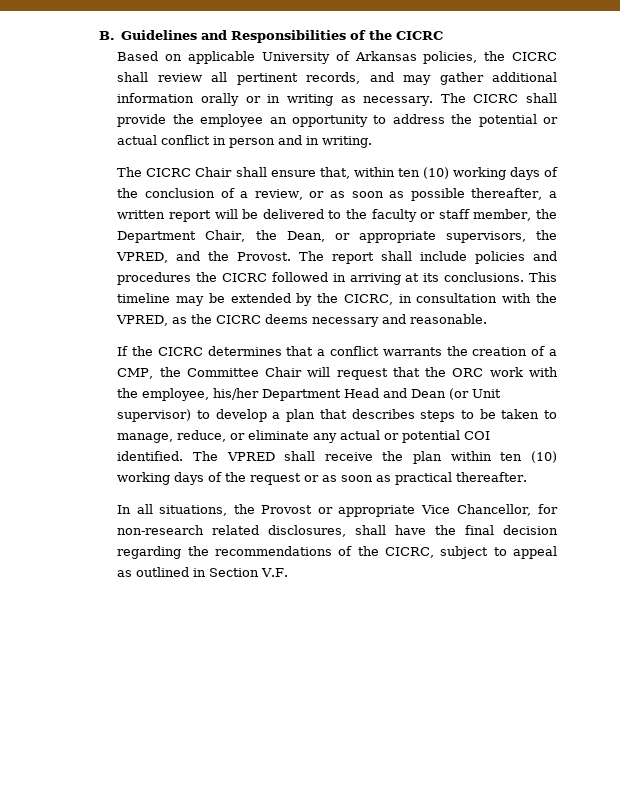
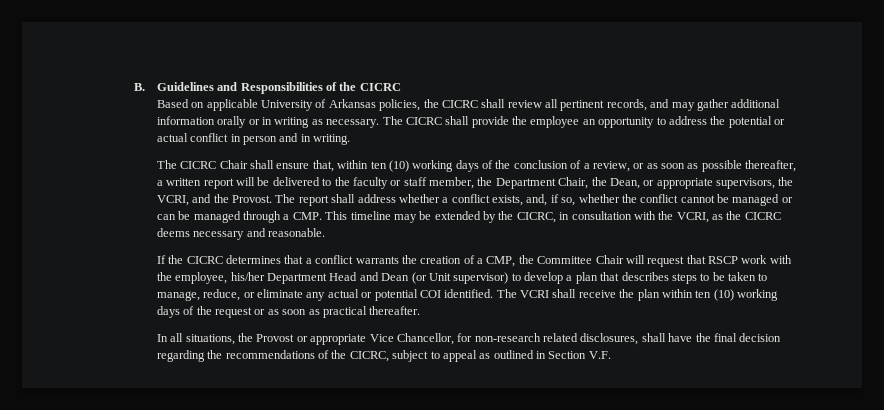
[116,252,169,263] VPRED, -> [156,195,189,206] VCRI,
[420,251,557,264] [117,272,525,285] include policies and procedures the CICRC followed in arriving at its conclusions. -> [357,194,793,206] [156,211,322,223] address whether a conflict exists, and, if so, whether the conflict cannot be managed or can be managed through a CMP.
[116,315,169,326] VPRED, -> [676,212,709,223] VCRI,
[425,367,484,377] the ORC -> [708,256,739,264] RSCP
[226,452,275,461] VPRED -> [520,290,550,298] VCRI

